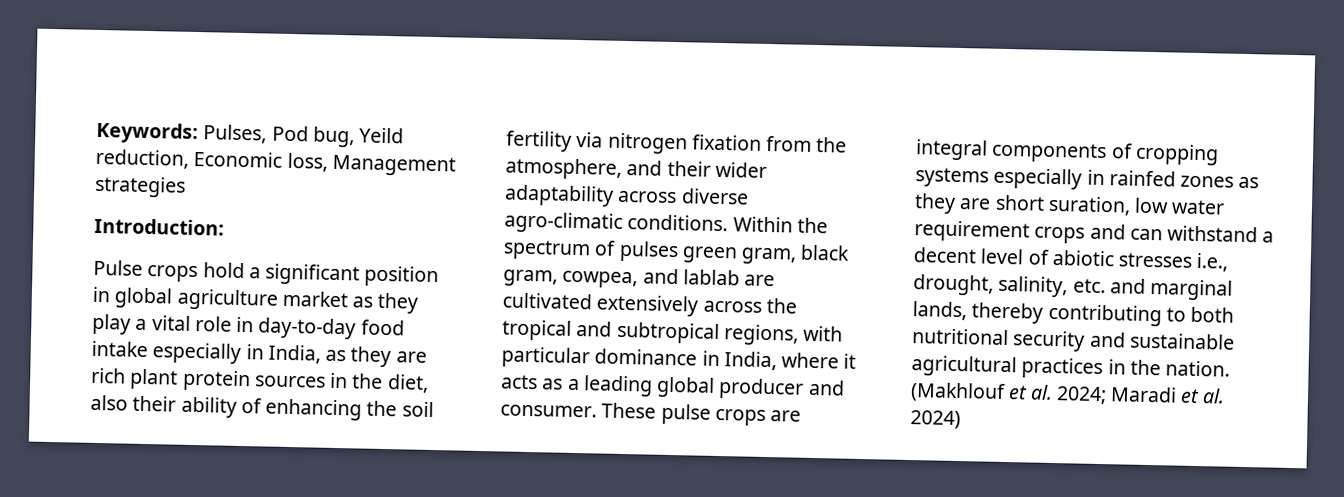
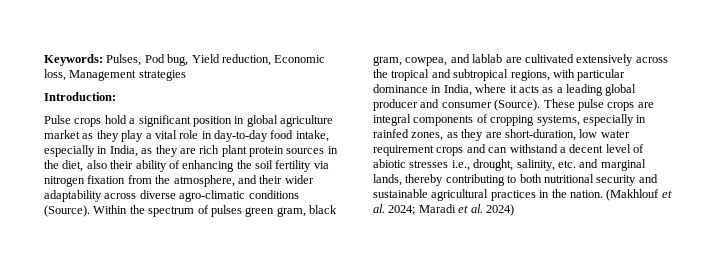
[359,127,405,144] Yeild -> [191,54,220,63] Yield
[91,340,148,358] intake -> [295,130,329,142] intake,
[627,214,729,232] conditions. -> [248,190,299,199] [44,205,90,217] conditions (Source).
[500,404,597,418] consumer. -> [441,99,541,111] consumer (Source).
[915,167,989,188] systems -> [536,115,580,126] systems,
[1180,175,1260,189] [914,193,1131,216] zones as they are short suration, -> [411,129,576,141] zones, as they are short-duration,

